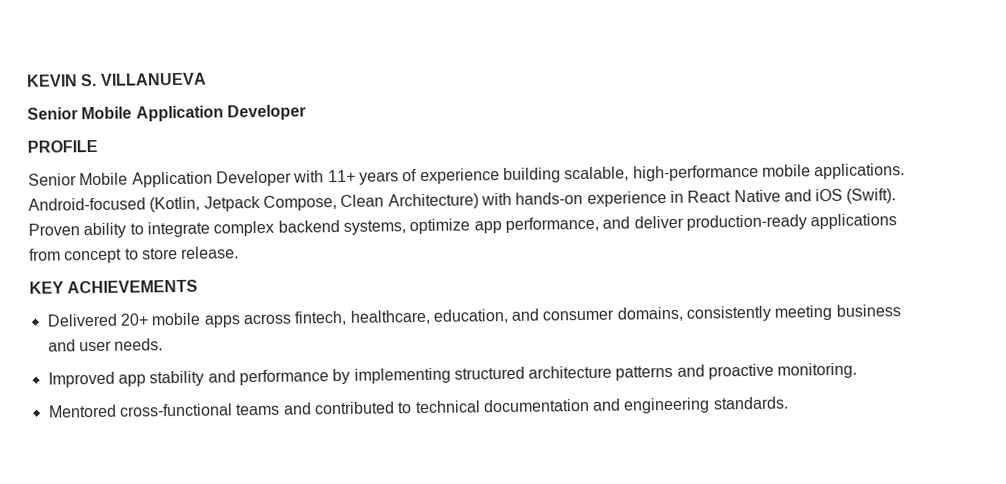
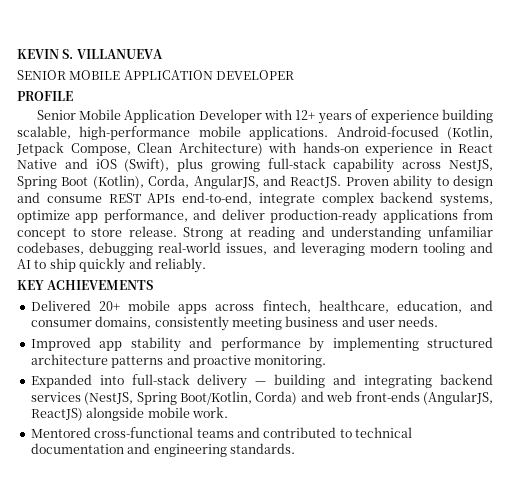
[27,104,306,122] Senior Mobile Application Developer -> [17,70,295,80] SENIOR MOBILE APPLICATION DEVELOPER
[327,169,356,183] 11+ -> [295,110,316,120] 12+
[846,188,897,204] [28,222,144,239] (Swift). Proven ability to -> [124,158,493,173] [17,175,493,190] [17,192,252,205] (Swift), plus growing full-stack capability across NestJS, Spring Boot (Kotlin), Corda, AngularJS, and ReactJS. Proven ability to design and consume REST APIs end-to-end,
(240, 252) none -> [183,226,493,240] [17,242,493,256] [17,258,206,273] Strong at reading and understanding unfamiliar codebases, debugging real-world issues, and leveraging modern tooling and AI to ship quickly and reliably.
(858, 370) none -> [30,374,493,389] [30,391,493,405] [30,407,228,421] // Expanded into full-stack delivery — building and integrating backend services (NestJS, Spring Boot/Kotlin, Corda) and web front-ends (AngularJS, ReactJS) alongside mobile work.

